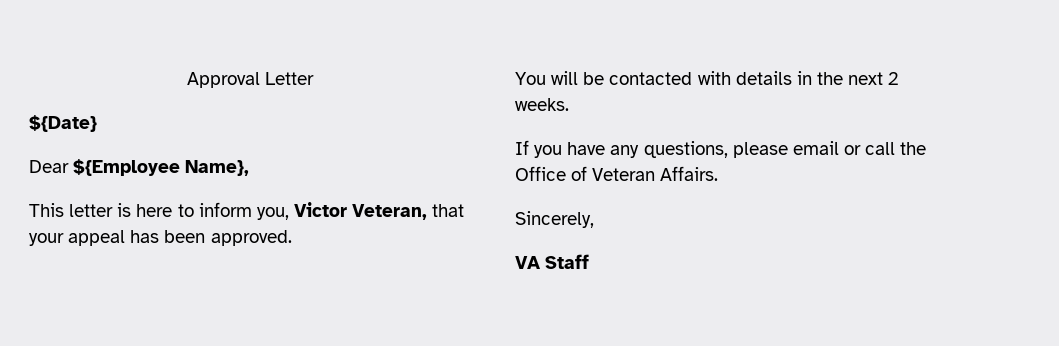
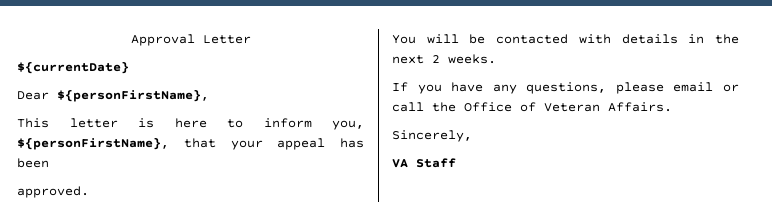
[29,115,97,132] ${Date} -> [17,61,129,74] ${currentDate}
[73,159,250,176] ${Employee Name}, -> [57,89,209,102] ${personFirstName},
[293,202,428,220] Victor Veteran, -> [17,137,169,150] ${personFirstName},
(206, 236) none -> (49, 163) //

